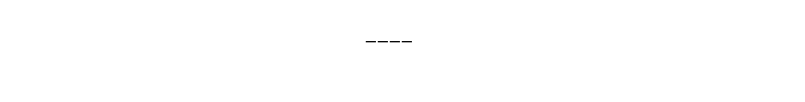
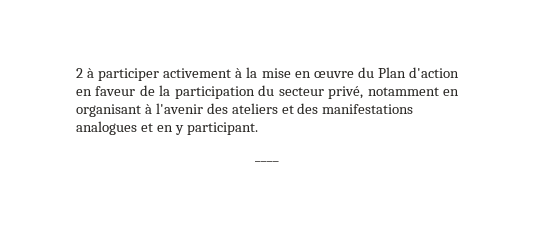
(365, 41) none -> [76,67,459,81] [76,85,460,99] [76,103,414,117] [76,121,258,135] 2 à participer activement à la mise en œuvre du Plan d'action en faveur de la participation du secteur privé, notamment en organisant à l'avenir des ateliers et des manifestations analogues et en y participant. //

